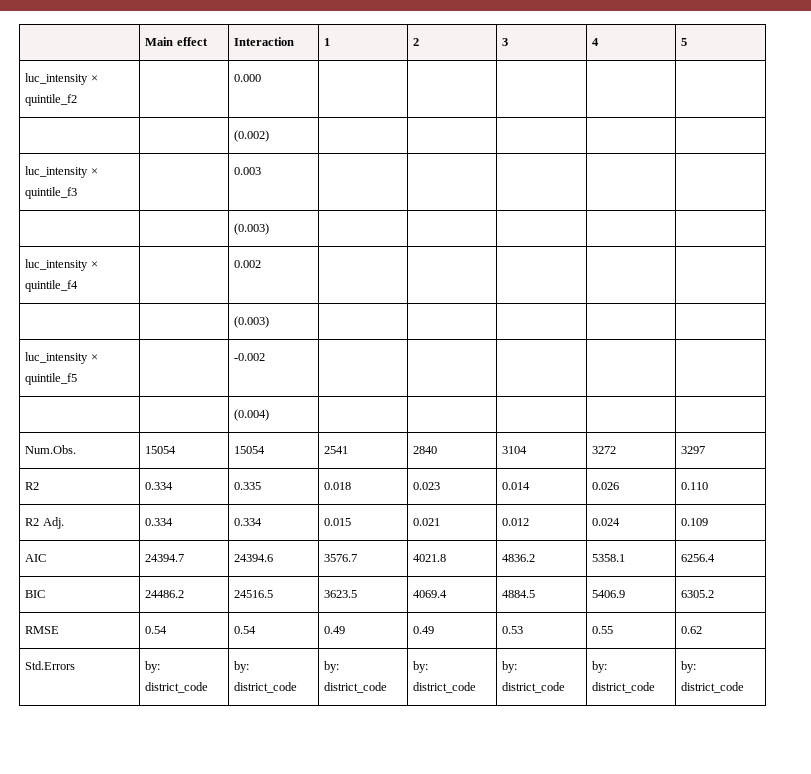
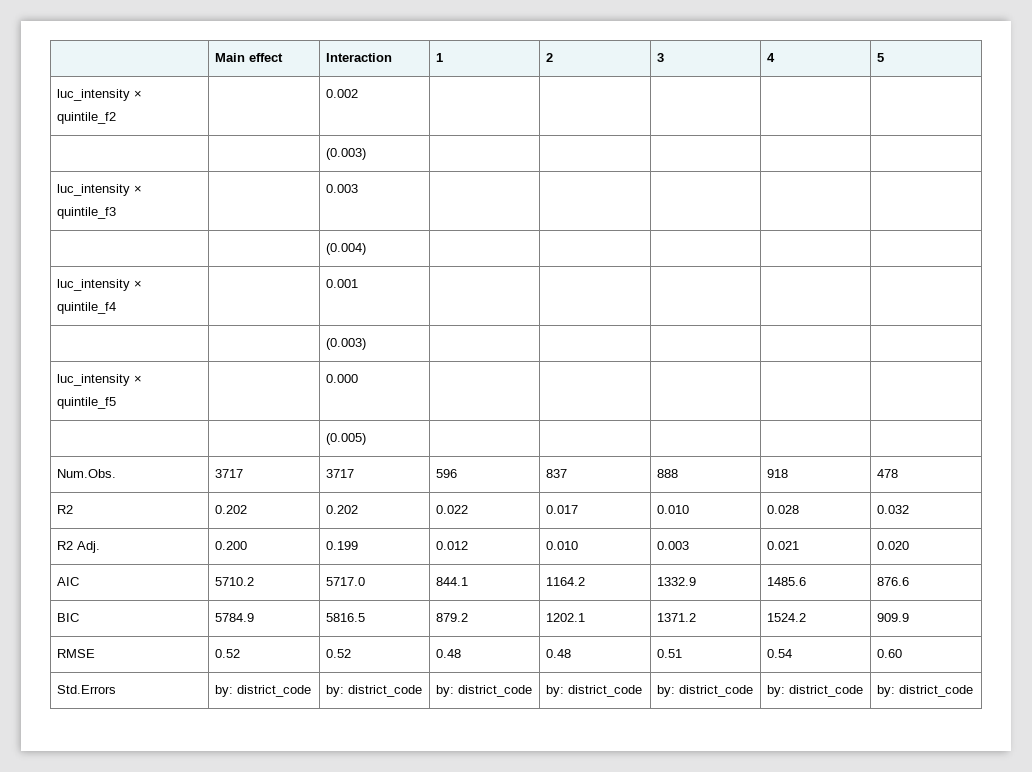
[234,74,262,82] [234,130,270,142] 0.000 | | | | | // | | (0.002) -> [326,89,359,98] [326,148,367,160] 0.002 | | | | | // | | (0.003)
[234,223,270,235] (0.003) -> [326,243,367,255] (0.004)
[234,260,262,268] 0.002 -> [326,279,359,288] 0.001
[234,353,266,361] [234,409,270,421] -0.002 | | | | | // | | (0.004) -> [326,374,359,383] [326,433,367,445] 0.000 | | | | | // | | (0.005)
[145,446,177,454] [234,446,266,454] [324,446,349,454] [413,446,438,454] [502,446,528,454] [592,446,617,454] [681,446,706,454] [25,482,40,490] [145,482,174,490] [234,482,262,490] [324,482,352,490] [413,482,441,490] [502,482,531,490] [592,482,620,490] [681,482,709,490] [25,517,64,529] [145,518,174,526] [234,518,263,526] [324,518,352,526] [413,518,441,526] [502,518,530,526] [592,518,621,526] [681,518,709,526] [25,554,47,562] [145,554,185,562] [234,554,274,562] [324,554,358,562] [413,554,447,562] [502,554,536,562] [592,554,626,562] [681,554,716,562] [25,590,46,598] [145,590,185,598] [234,590,274,598] [324,590,358,598] [413,590,448,598] [502,590,536,598] [592,590,626,598] [681,590,715,598] [25,626,60,634] [145,626,168,634] [234,626,257,634] [324,626,346,634] [413,626,435,634] [502,626,524,634] [592,626,614,634] [681,626,703,634] 15054 | 15054 | 2541 | 2840 | 3104 | 3272 | 3297 // R2 | 0.334 | 0.335 | 0.018 | 0.023 | 0.014 | 0.026 | 0.110 // R2 Adj. | 0.334 | 0.334 | 0.015 | 0.021 | 0.012 | 0.024 | 0.109 // AIC | 24394.7 | 24394.6 | 3576.7 | 4021.8 | 4836.2 | 5358.1 | 6256.4 // BIC | 24486.2 | 24516.5 | 3623.5 | 4069.4 | 4884.5 | 5406.9 | 6305.2 // RMSE | 0.54 | 0.54 | 0.49 | 0.49 | 0.53 | 0.55 | 0.62 -> [215,469,244,478] [326,469,355,478] [436,469,458,478] [546,469,568,478] [657,469,679,478] [767,469,789,478] [877,469,899,478] [57,505,74,514] [215,505,248,514] [326,505,359,514] [436,505,469,514] [546,505,579,514] [657,505,690,514] [767,505,800,514] [877,505,910,514] [57,541,101,553] [215,541,248,550] [326,541,359,550] [436,541,469,550] [546,541,579,550] [657,541,690,550] [767,541,800,550] [877,541,910,550] [57,577,80,586] [215,577,255,586] [326,577,366,586] [436,577,469,586] [546,577,586,586] [657,577,697,586] [767,577,807,586] [877,577,910,586] [57,613,80,622] [215,613,255,622] [326,613,366,622] [436,613,469,622] [546,613,586,622] [657,613,697,622] [767,613,807,622] [877,613,910,622] [57,649,96,658] [215,649,241,658] [326,649,352,658] [436,649,462,658] [546,649,572,658] [657,649,683,658] [767,649,793,658] [877,649,903,658] 3717 | 3717 | 596 | 837 | 888 | 918 | 478 // R2 | 0.202 | 0.202 | 0.022 | 0.017 | 0.010 | 0.028 | 0.032 // R2 Adj. | 0.200 | 0.199 | 0.012 | 0.010 | 0.003 | 0.021 | 0.020 // AIC | 5710.2 | 5717.0 | 844.1 | 1164.2 | 1332.9 | 1485.6 | 876.6 // BIC | 5784.9 | 5816.5 | 879.2 | 1202.1 | 1371.2 | 1524.2 | 909.9 // RMSE | 0.52 | 0.52 | 0.48 | 0.48 | 0.51 | 0.54 | 0.60

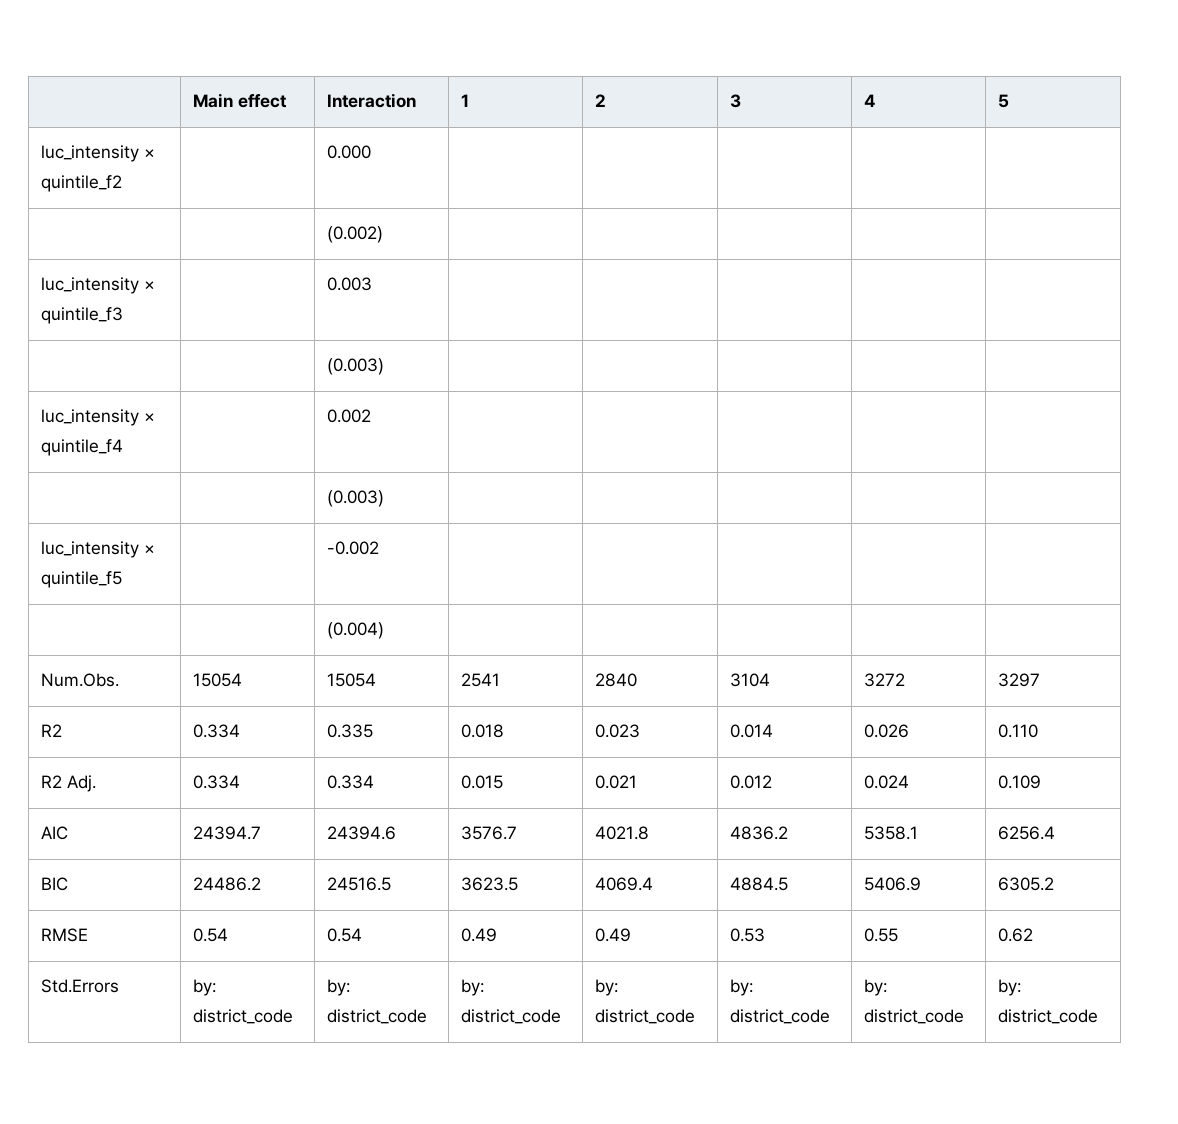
[326,89,359,98] [326,148,367,160] 0.002 | | | | | // | | (0.003) -> [326,145,371,159] [326,226,383,243] 0.000 | | | | | // | | (0.002)
[326,243,367,255] (0.004) -> [326,358,384,375] (0.003)
[326,279,359,288] 0.001 -> [326,409,371,423] 0.002
[326,374,359,383] [326,433,367,445] 0.000 | | | | | // | | (0.005) -> [326,541,379,555] [326,622,384,639] -0.002 | | | | | // | | (0.004)
[215,469,244,478] [326,469,355,478] [436,469,458,478] [546,469,568,478] [657,469,679,478] [767,469,789,478] [877,469,899,478] [57,505,74,514] [215,505,248,514] [326,505,359,514] [436,505,469,514] [546,505,579,514] [657,505,690,514] [767,505,800,514] [877,505,910,514] [57,541,101,553] [215,541,248,550] [326,541,359,550] [436,541,469,550] [546,541,579,550] [657,541,690,550] [767,541,800,550] [877,541,910,550] [57,577,80,586] [215,577,255,586] [326,577,366,586] [436,577,469,586] [546,577,586,586] [657,577,697,586] [767,577,807,586] [877,577,910,586] [57,613,80,622] [215,613,255,622] [326,613,366,622] [436,613,469,622] [546,613,586,622] [657,613,697,622] [767,613,807,622] [877,613,910,622] [57,649,96,658] [215,649,241,658] [326,649,352,658] [436,649,462,658] [546,649,572,658] [657,649,683,658] [767,649,793,658] [877,649,903,658] 3717 | 3717 | 596 | 837 | 888 | 918 | 478 // R2 | 0.202 | 0.202 | 0.022 | 0.017 | 0.010 | 0.028 | 0.032 // R2 Adj. | 0.200 | 0.199 | 0.012 | 0.010 | 0.003 | 0.021 | 0.020 // AIC | 5710.2 | 5717.0 | 844.1 | 1164.2 | 1332.9 | 1485.6 | 876.6 // BIC | 5784.9 | 5816.5 | 879.2 | 1202.1 | 1371.2 | 1524.2 | 909.9 // RMSE | 0.52 | 0.52 | 0.48 | 0.48 | 0.51 | 0.54 | 0.60 -> [192,673,242,687] [326,673,376,687] [460,673,500,687] [594,673,637,687] [729,673,770,687] [863,673,905,687] [997,673,1040,687] [40,724,62,737] [192,724,240,738] [326,724,373,738] [460,724,504,738] [594,724,640,738] [729,724,773,738] [863,724,909,738] [997,724,1038,738] [40,775,96,792] [192,775,240,789] [326,775,374,789] [460,775,503,789] [594,775,637,789] [729,775,772,789] [863,775,909,789] [997,775,1041,789] [40,826,68,840] [192,826,261,840] [326,826,396,840] [460,826,517,840] [594,826,649,840] [729,826,788,840] [863,826,918,840] [997,826,1055,840] [40,877,68,891] [192,877,261,891] [326,877,391,891] [460,877,518,891] [594,877,653,891] [729,877,788,891] [863,877,921,891] [997,877,1054,891] [40,928,88,942] [192,928,228,942] [326,928,362,942] [460,928,497,942] [594,928,631,942] [729,928,765,942] [863,928,898,942] [997,928,1033,942] 15054 | 15054 | 2541 | 2840 | 3104 | 3272 | 3297 // R2 | 0.334 | 0.335 | 0.018 | 0.023 | 0.014 | 0.026 | 0.110 // R2 Adj. | 0.334 | 0.334 | 0.015 | 0.021 | 0.012 | 0.024 | 0.109 // AIC | 24394.7 | 24394.6 | 3576.7 | 4021.8 | 4836.2 | 5358.1 | 6256.4 // BIC | 24486.2 | 24516.5 | 3623.5 | 4069.4 | 4884.5 | 5406.9 | 6305.2 // RMSE | 0.54 | 0.54 | 0.49 | 0.49 | 0.53 | 0.55 | 0.62

